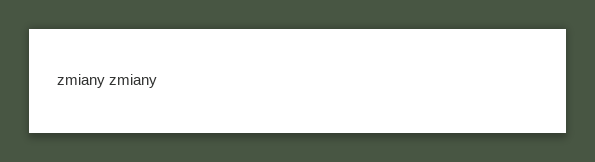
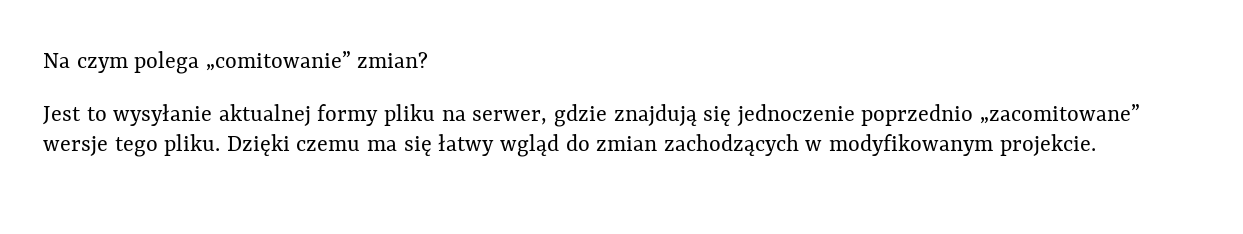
[57,74,158,88] zmiany zmiany -> [43,51,429,74] [43,104,1140,127] [43,134,1096,157] Na czym polega „comitowanie” zmian? // Jest to wysyłanie aktualnej formy pliku na serwer, gdzie znajdują się jednoczenie poprzednio „zacomitowane” wersje tego pliku. Dzięki czemu ma się łatwy wgląd do zmian zachodzących w modyfikowanym projekcie.

